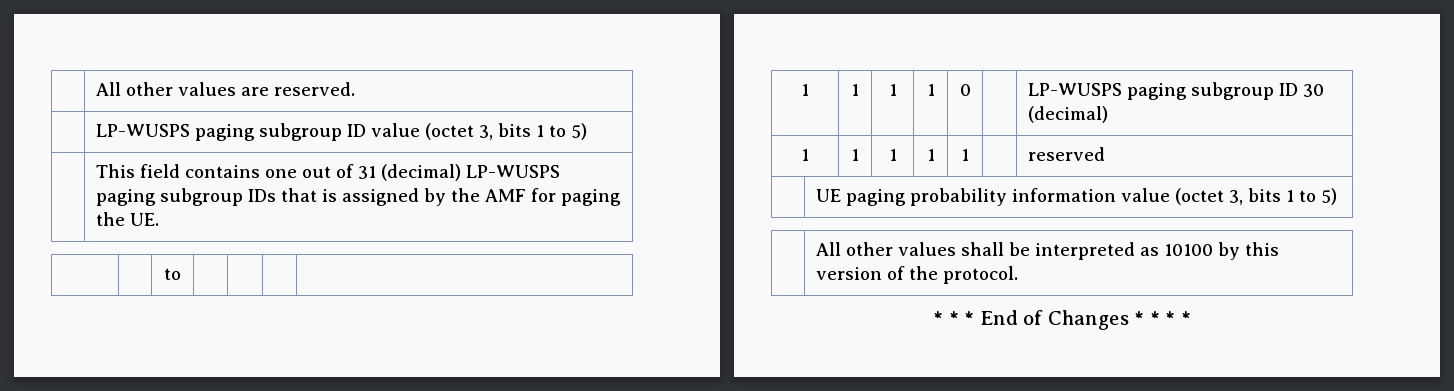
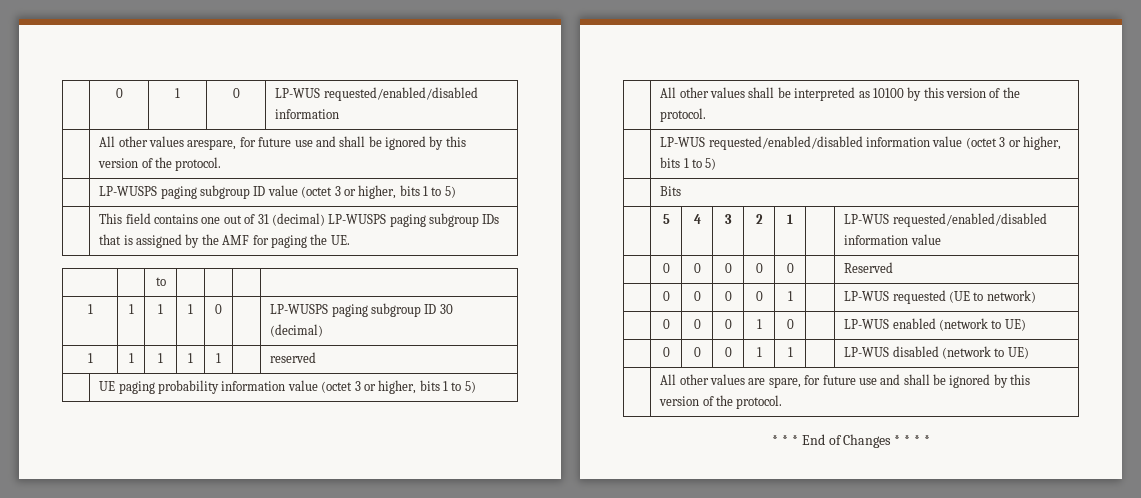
[95,82,355,96] | All other values are reserved. -> [115,88,123,98] [175,88,180,98] [232,88,240,98] [275,87,478,101] [275,109,340,119] [99,136,466,150] [98,157,222,171] | 0 | 1 | 0 | LP-WUS requested/enabled/disabled information // | All other values arespare, for future use and shall be ignored by this version of the protocol.
[478,125,493,140] 3, -> [334,185,397,199] 3 or higher,
[1228,190,1243,205] 3, -> [354,380,417,394] 3 or higher,
(1018, 275) none -> [660,136,1061,150] [660,157,717,170] [660,186,682,196] [662,214,670,224] [693,214,701,224] [724,214,732,224] [755,214,763,224] [787,214,793,224] [844,213,1047,227] [844,234,941,245] [662,263,670,273] [693,263,701,273] [724,263,732,273] [755,263,763,273] [786,263,794,273] [844,262,894,273] [662,291,670,301] [693,291,701,301] [724,291,732,301] [755,291,763,301] [787,291,793,301] [844,290,1036,304] [662,319,670,329] [693,319,701,329] [724,319,732,329] [756,319,762,329] [786,319,794,329] [844,318,1026,331] [662,347,670,357] [693,347,701,357] [724,347,732,357] [756,347,762,357] [787,347,793,357] [844,346,1029,359] [660,374,1031,388] [659,395,783,409] // | LP-WUS requested/enabled/disabled information value (octet 3 or higher, bits 1 to 5) // | Bits // | 5 | 4 | 3 | 2 | 1 | | LP-WUS requested/enabled/disabled information value // | 0 | 0 | 0 | 0 | 0 | | Reserved // | 0 | 0 | 0 | 0 | 1 | | LP-WUS requested (UE to network) // | 0 | 0 | 0 | 1 | 0 | | LP-WUS enabled (network to UE) // | 0 | 0 | 0 | 1 | 1 | | LP-WUS disabled (network to UE) // | All other values are spare, for future use and shall be ignored by this version of the protocol.

